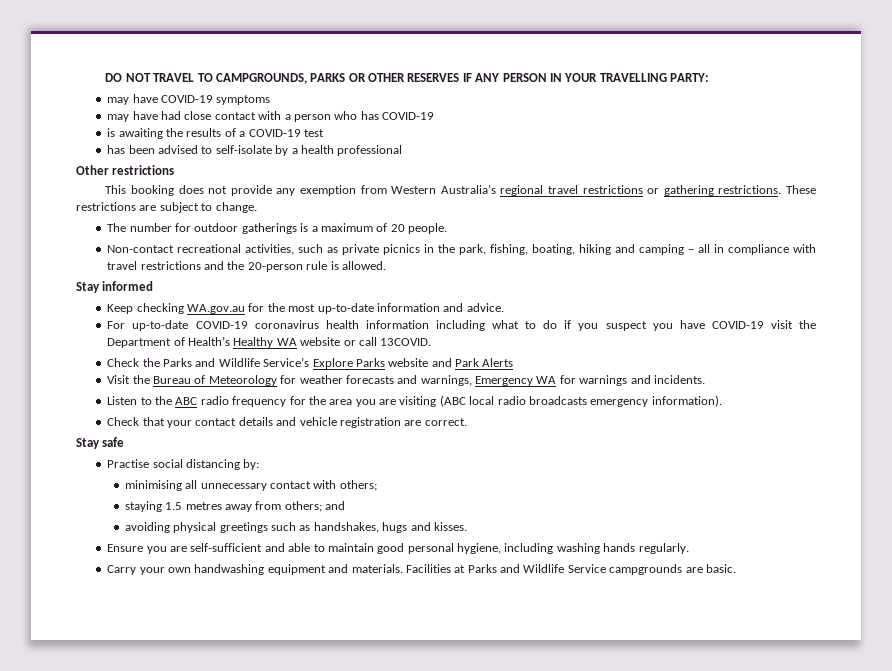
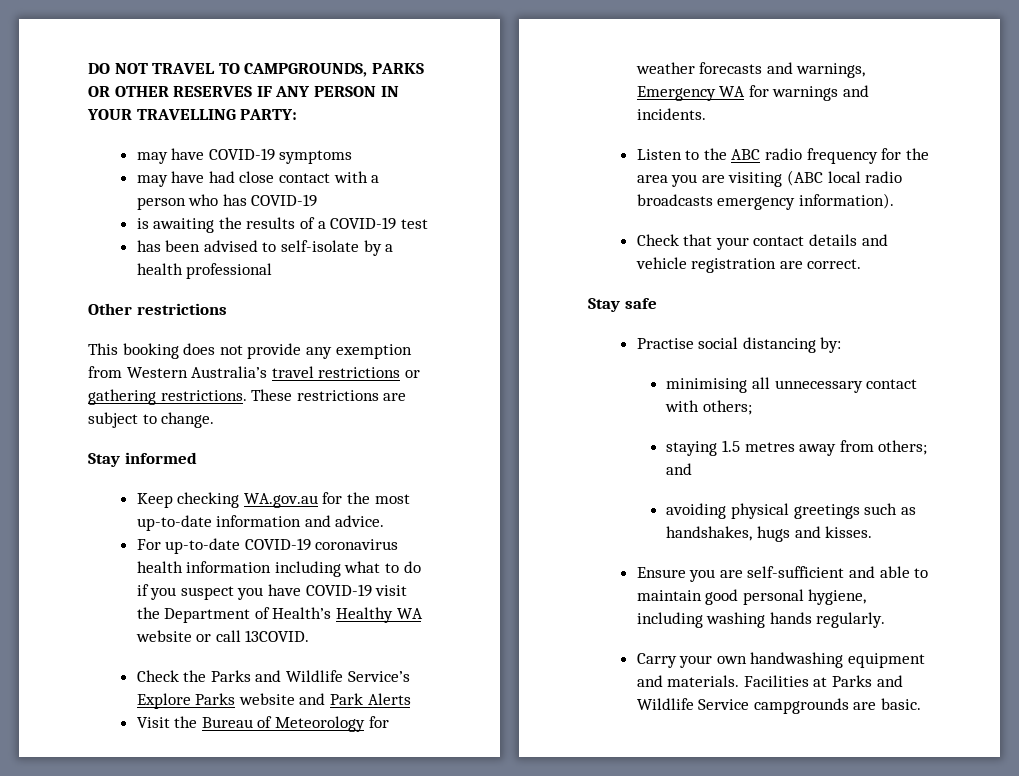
[500,185,544,196] regional -> (268, 372) none
[107,223,448,234] [107,244,816,255] [107,261,386,272] // The number for outdoor gatherings is a maximum of 20 people. // Non-contact recreational activities, such as private picnics in the park, fishing, boating, hiking and camping − all in compliance with travel restrictions and the 20-person rule is allowed. -> (215, 420) none

